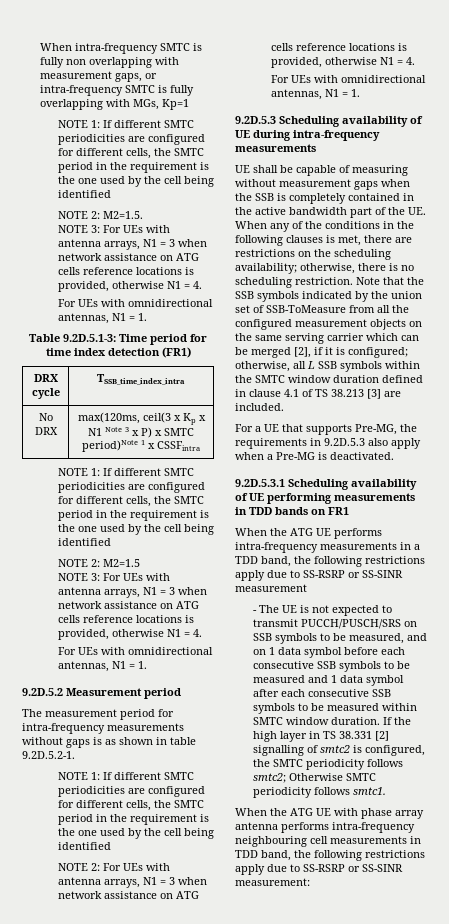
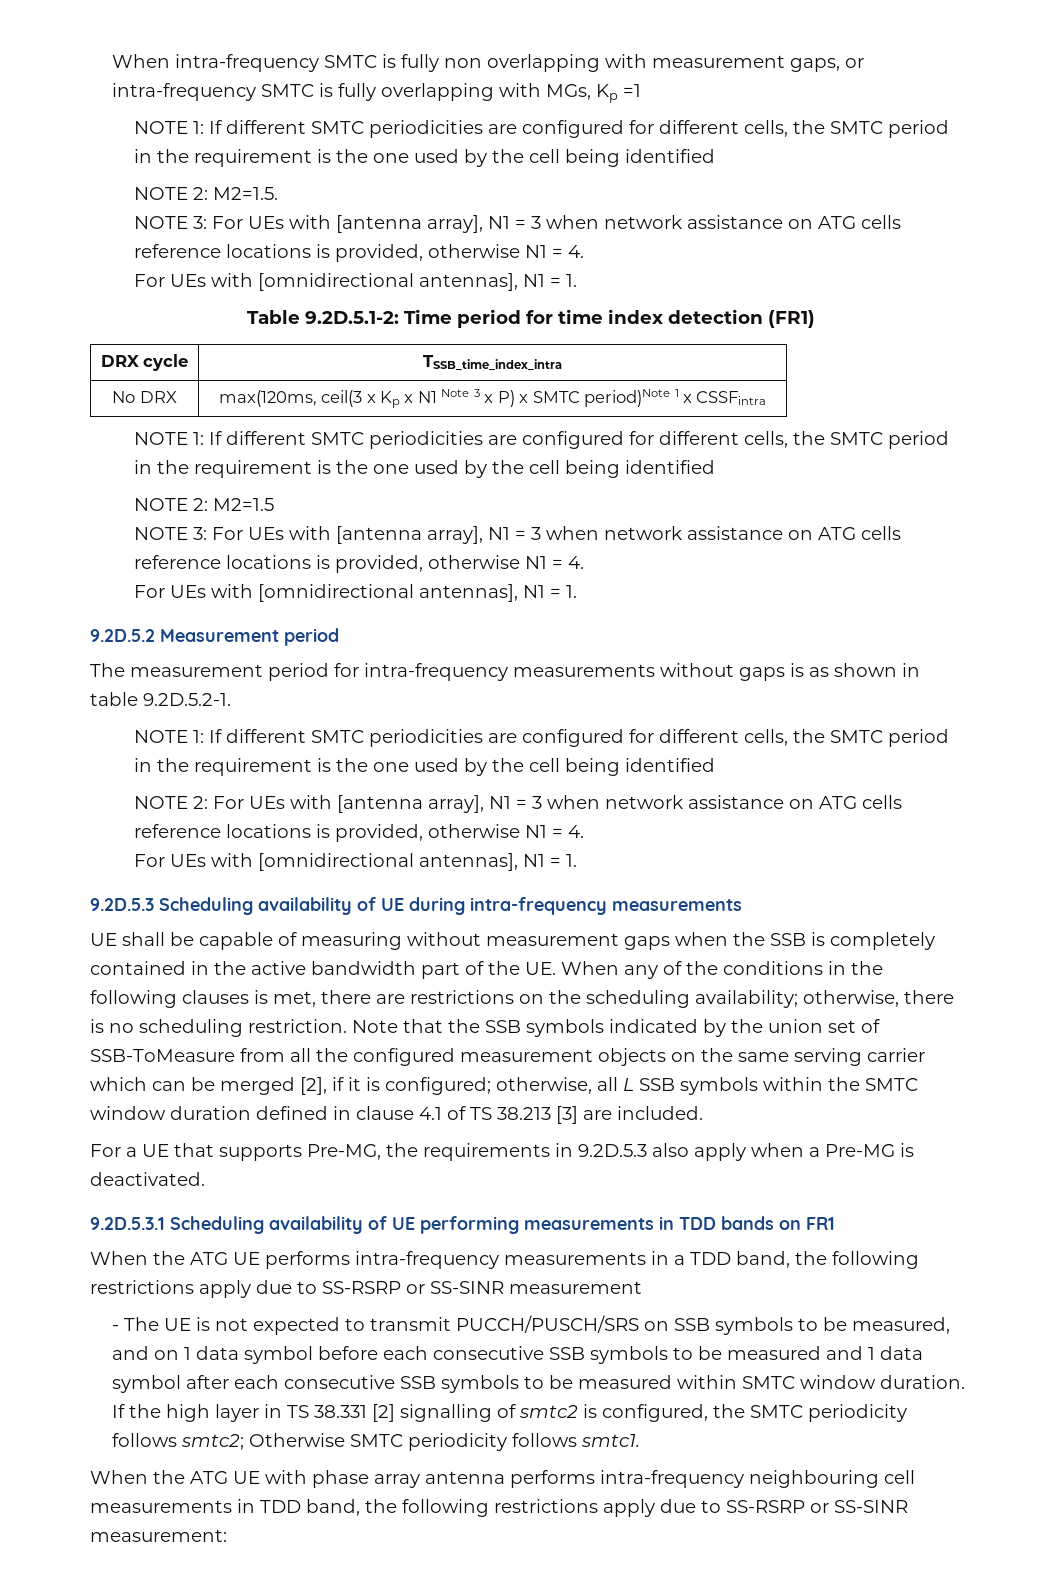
[161,99,189,110] Kp=1 -> [596,84,642,103] Kp =1
[57,239,140,250] antenna arrays, -> [336,215,484,233] [antenna array],
[127,299,213,307] [57,313,109,324] omnidirectional antennas, -> [258,273,519,291] [omnidirectional antennas],
[63,334,116,342] 9.2D.5.1-3: -> [305,311,399,324] 9.2D.5.1-2:
[57,587,140,598] antenna arrays, -> [336,526,484,544] [antenna array],
[127,647,213,655] [57,661,109,672] omnidirectional antennas, -> [258,584,519,602] [omnidirectional antennas],
[57,877,140,888] antenna arrays, -> [337,795,485,813] [antenna array],
[340,75,426,83] [270,89,322,100] omnidirectional antennas, -> [258,853,519,871] [omnidirectional antennas],

